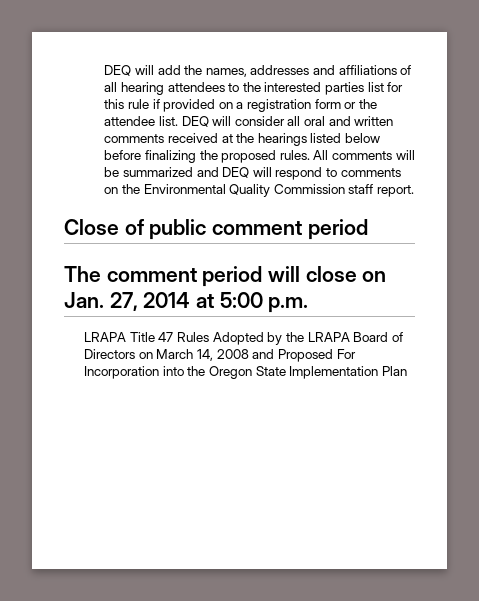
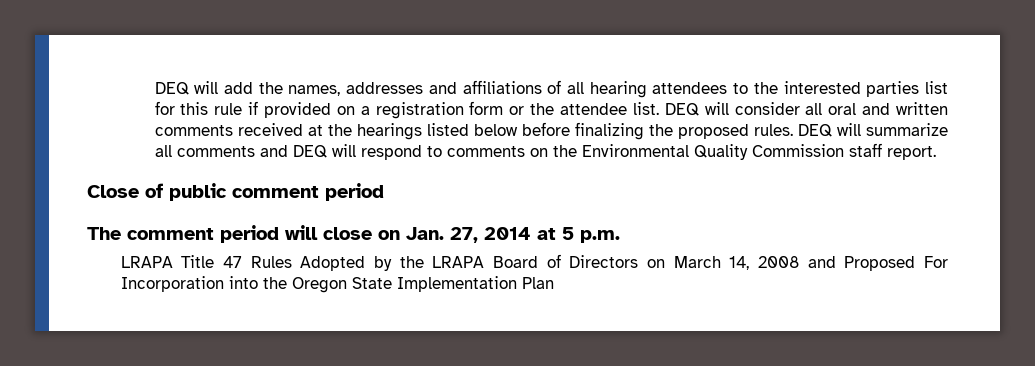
[313,150,415,160] [104,167,193,177] All comments will be summarized -> [797,123,948,137] [154,145,255,157] DEQ will summarize all comments
[219,292,263,308] 5:00 -> [562,227,574,240] 5

